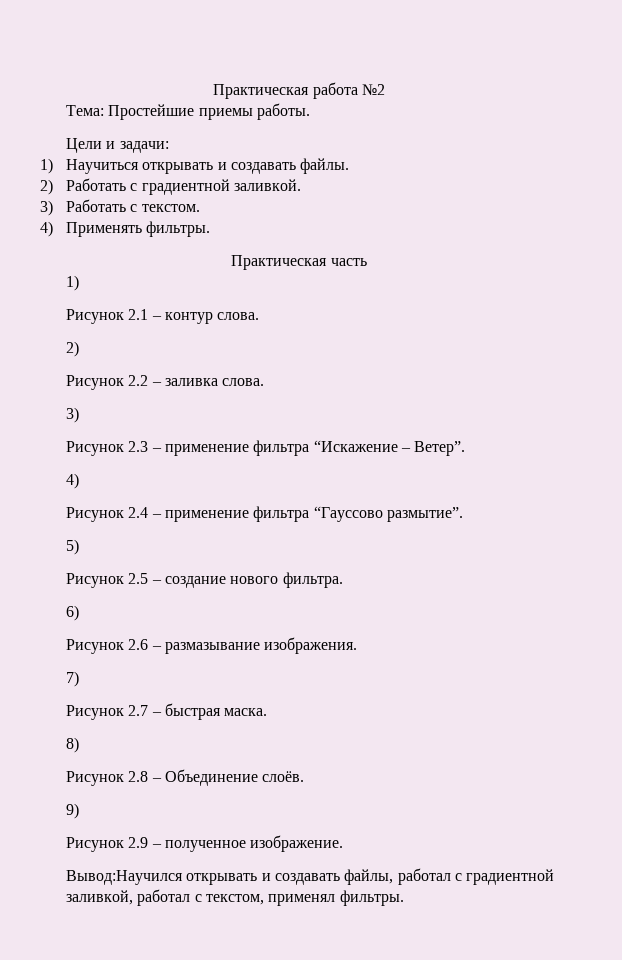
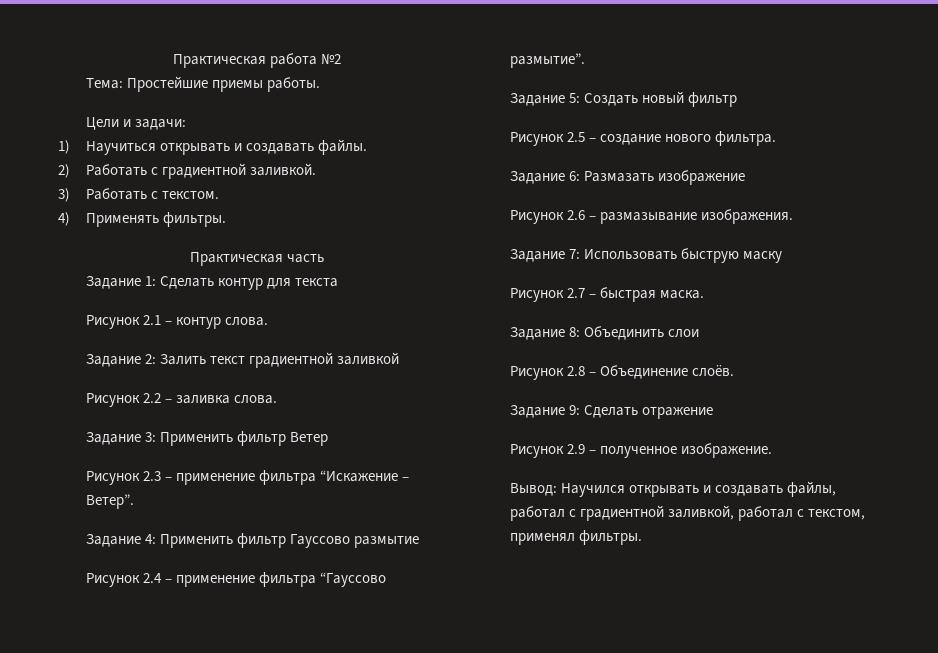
[66,275,80,291] 1) -> [85,276,338,290] Задание 1: Сделать контур для текста
[66,341,80,357] 2) -> [85,352,399,368] Задание 2: Залить текст градиентной заливкой
[66,407,80,423] 3) -> [85,431,328,446] Задание 3: Применить фильтр Ветер
[66,473,80,489] 4) -> [85,533,419,548] Задание 4: Применить фильтр Гауссово размытие
[66,539,80,555] 5) -> [509,91,737,107] Задание 5: Создать новый фильтр
[66,605,80,621] 6) -> [509,170,745,185] Задание 6: Размазать изображение
[66,671,80,687] 7) -> [509,248,782,263] Задание 7: Использовать быструю маску
[66,737,80,753] 8) -> [509,326,699,340] Задание 8: Объединить слои
[66,803,80,819] 9) -> [509,405,713,419] Задание 9: Сделать отражение
[66,870,184,885] Вывод:Научился -> [509,483,625,497] Вывод: Научился

